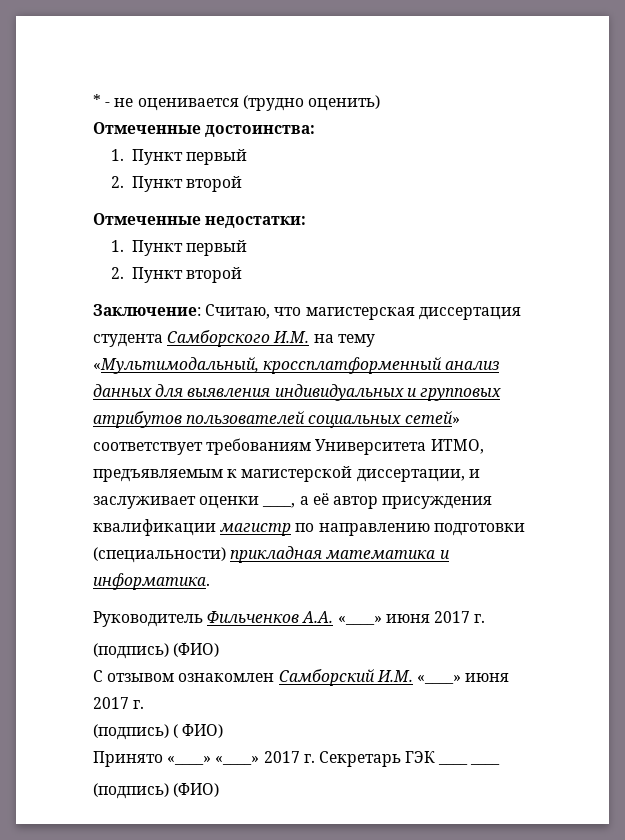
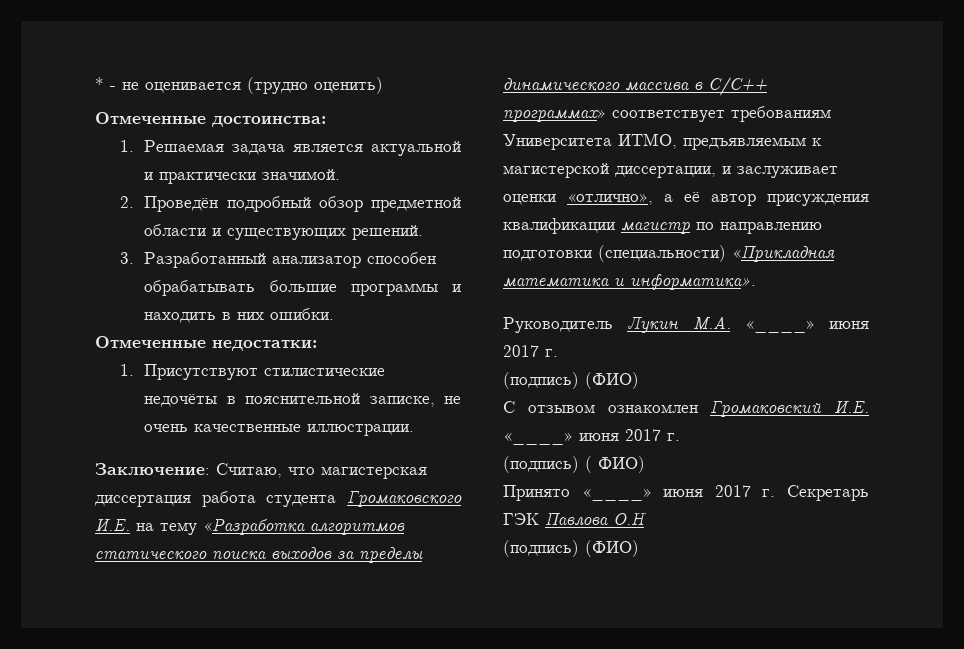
[132,149,248,165] [111,176,243,192] [93,213,307,228] [111,240,248,256] [111,267,243,283] Пункт первый // 2. Пункт второй // Отмеченные недостатки: // 1. Пункт первый // 2. Пункт второй -> [144,140,461,156] [144,169,341,184] [119,196,461,212] [144,224,424,240] [119,252,437,268] [144,280,461,296] [144,308,335,323] [95,336,317,351] [119,364,386,380] [144,393,461,407] [144,424,415,436] Решаемая задача является актуальной и практически значимой. // 2. Проведён подробный обзор предметной области и существующих решений. // 3. Разработанный анализатор способен обрабатывать большие программы и находить в них ошибки. // Отмеченные недостатки: // 1. Присутствуют стилистические недочёты в пояснительной записке, не очень качественные иллюстрации.
[93,330,375,347] [93,357,500,374] [93,384,501,401] [93,411,460,428] студента Самборского И.М. на тему «Мультимодальный, кроссплатформенный анализ данных для выявления индивидуальных и групповых атрибутов пользователей социальных сетей» -> [201,491,462,508] [95,519,405,536] [95,547,423,564] [503,77,767,96] [503,109,606,123] работа студента Громаковского И.Е. на тему «Разработка алгоритмов статического поиска выходов за пределы динамического массива в C/C++ программах»
[262,503,296,508] ____, -> [567,193,653,205] «отлично»,
[230,546,323,563] прикладная -> [732,245,835,263] «Прикладная
[93,573,210,590] информатика. -> [630,274,756,291] информатика».
[207,611,334,623] Фильченков А.А. -> [627,317,731,333] Лукин М.А.
[278,669,413,686] Самборский И.М. -> [710,401,869,418] Громаковский И.Е.
[215,756,260,765] «____» -> [663,489,704,497] июня
[438,763,501,765] ____ ____ -> [545,512,646,526] Павлова О.Н

